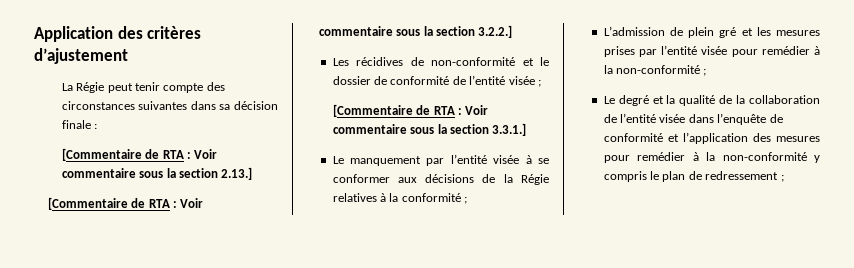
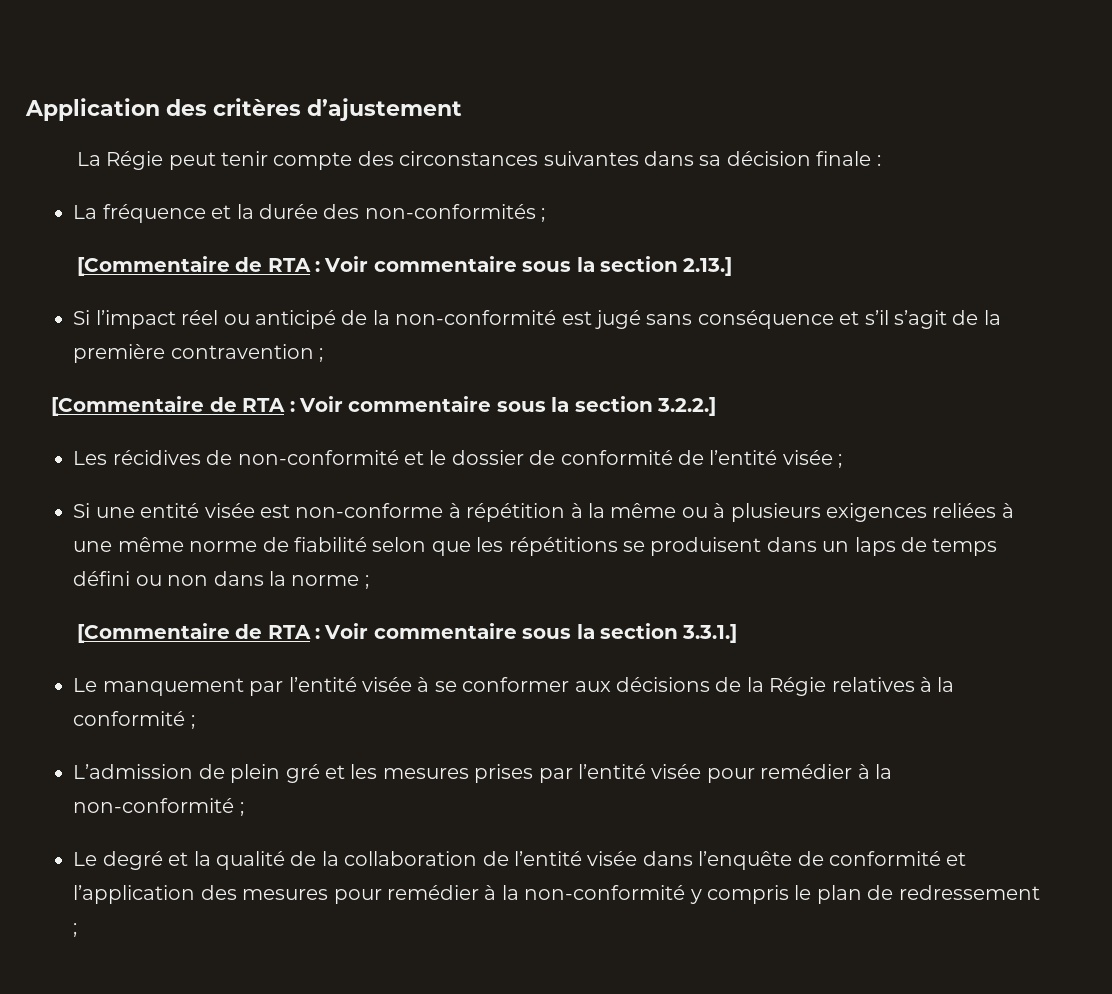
(98, 126) none -> [73,204,546,223] // La fréquence et la durée des non-conformités ;
(253, 173) none -> [73,310,1001,329] [73,344,324,363] // Si l’impact réel ou anticipé de la non-conformité est jugé sans conséquence et s’il s’agit de la première contravention ;
(541, 83) none -> [73,503,1014,522] [73,537,998,556] [73,571,369,589] // Si une entité visée est non-conforme à répétition à la même ou à plusieurs exigences reliées à une même norme de fiabilité selon que les répétitions se produisent dans un laps de temps défini ou non dans la norme ;

